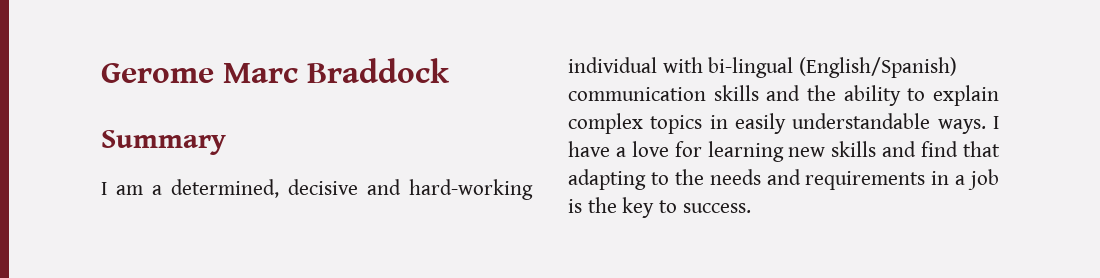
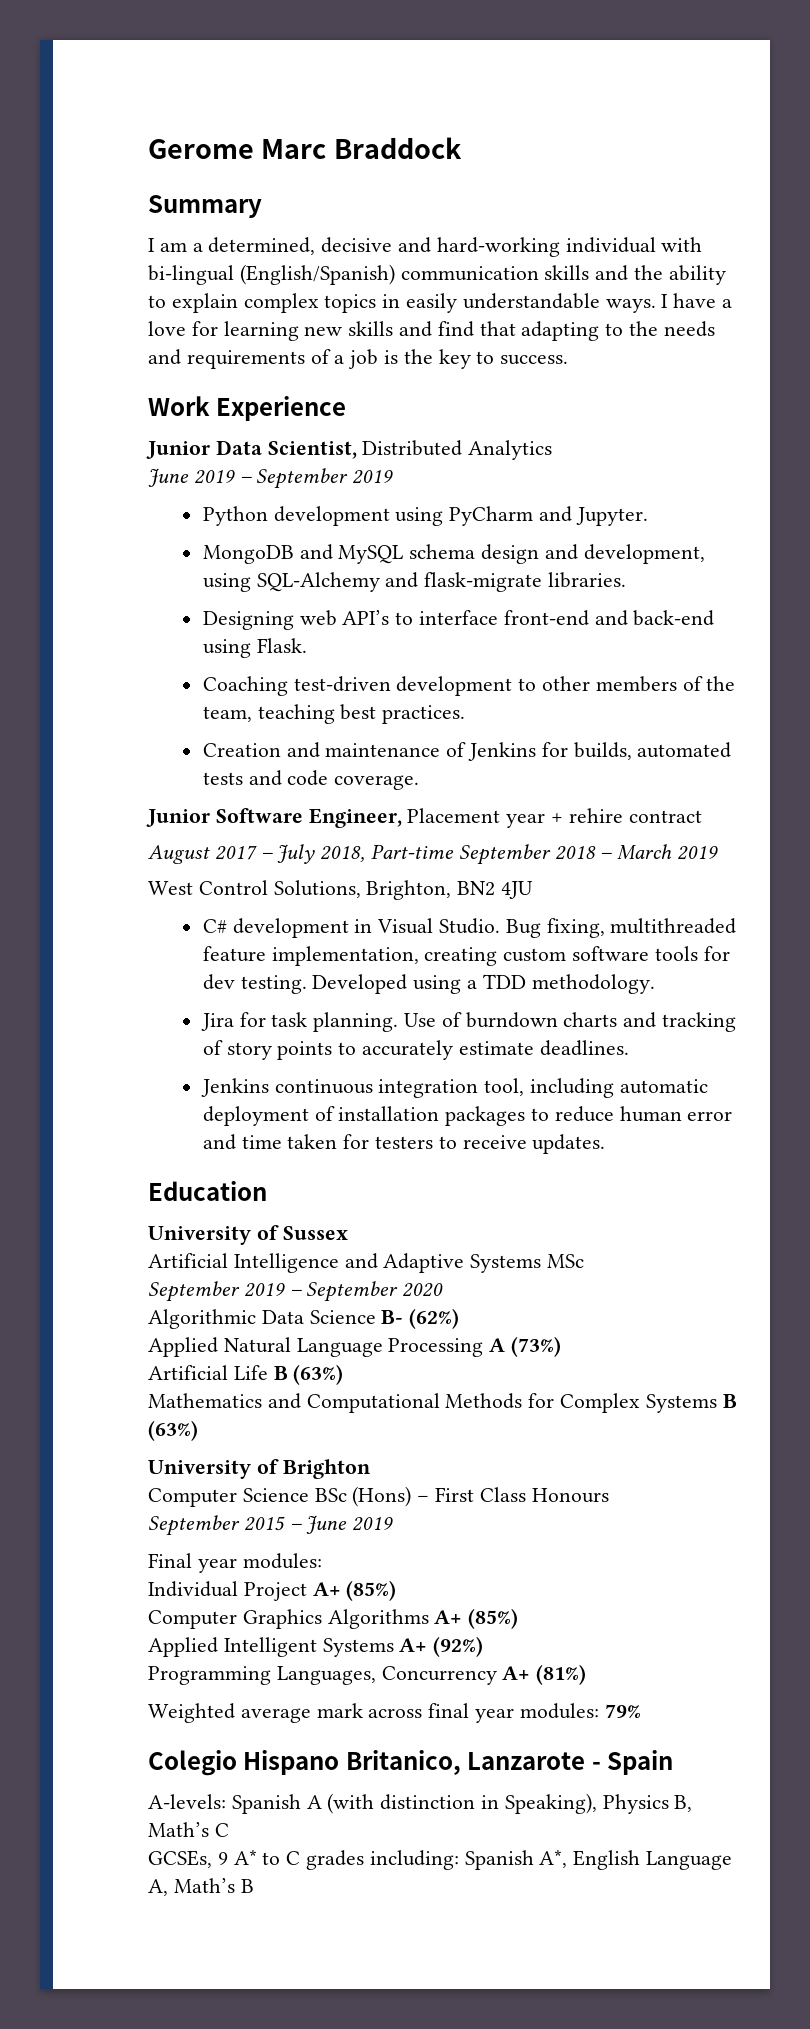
[931,171,950,185] in -> [310,349,331,364] of
(751, 208) none -> [148,396,347,421] [146,440,553,460] [148,468,395,489] [202,506,648,526] [202,544,705,564] [202,572,626,592] [202,610,715,630] [202,638,307,658] [202,676,736,696] [202,704,466,724] [202,742,732,761] [202,770,420,790] [146,808,702,828] [148,844,720,865] [148,880,534,900] [202,918,737,938] [202,946,730,966] [202,974,655,994] [200,1012,736,1032] [202,1040,629,1060] [200,1078,708,1098] [202,1106,733,1126] [202,1134,606,1154] [148,1181,267,1201] [148,1225,348,1245] [148,1253,585,1273] [148,1281,444,1302] [148,1308,460,1329] [148,1336,562,1357] [148,1364,344,1385] [148,1393,737,1413] [148,1420,198,1441] [148,1459,371,1479] [148,1486,609,1507] [148,1515,395,1536] [148,1553,322,1573] [148,1580,397,1601] [148,1608,519,1629] [148,1636,484,1657] [148,1664,587,1685] [148,1703,641,1723] [148,1750,674,1776] [148,1793,693,1814] [148,1822,229,1837] [148,1850,733,1870] [148,1878,254,1896] // Work Experience // Junior Data Scientist, Distributed Analytics // June 2019 – September 2019 // Python development using PyCharm and Jupyter. // MongoDB and MySQL schema design and development, using SQL-Alchemy and flask-migrate libraries. // Designing web API’s to interface front-end and back-end using Flask. // Coaching test-driven development to other members of the team, teaching best practices. // Creation and maintenance of Jenkins for builds, automated tests and code coverage. // Junior Software Engineer, Placement year + rehire contract // August 2017 – July 2018, Part-time September 2018 – March 2019 // West Control Solutions, Brighton, BN2 4JU // C# development in Visual Studio. Bug fixing, multithreaded feature implementation, creating custom software tools for dev testing. Developed using a TDD methodology. // Jira for task planning. Use of burndown charts and tracking of story points to accurately estimate deadlines. // Jenkins continuous integration tool, including automatic deployment of installation packages to reduce human error and time taken for testers to receive updates. // Education // University of Sussex // Artificial Intelligence and Adaptive Systems MSc // September 2019 – September 2020 // Algorithmic Data Science B- (62%) // Applied Natural Language Processing A (73%) // Artificial Life B (63%) // Mathematics and Computational Methods for Complex Systems B (63%) // University of Brighton // Computer Science BSc (Hons) – First Class Honours // September 2015 – June 2019 // Final year modules: // Individual Project A+ (85%) // Computer Graphics Algorithms A+ (85%) // Applied Intelligent Systems A+ (92%) // Programming Languages, Concurrency A+ (81%) // Weighted average mark across final year modules: 79% // Colegio Hispano Britanico, Lanzarote - Spain // A-levels: Spanish A (with distinction in Speaking), Physics B, Math’s C // GCSEs, 9 A* to C grades including: Spanish A*, English Language A, Math’s B

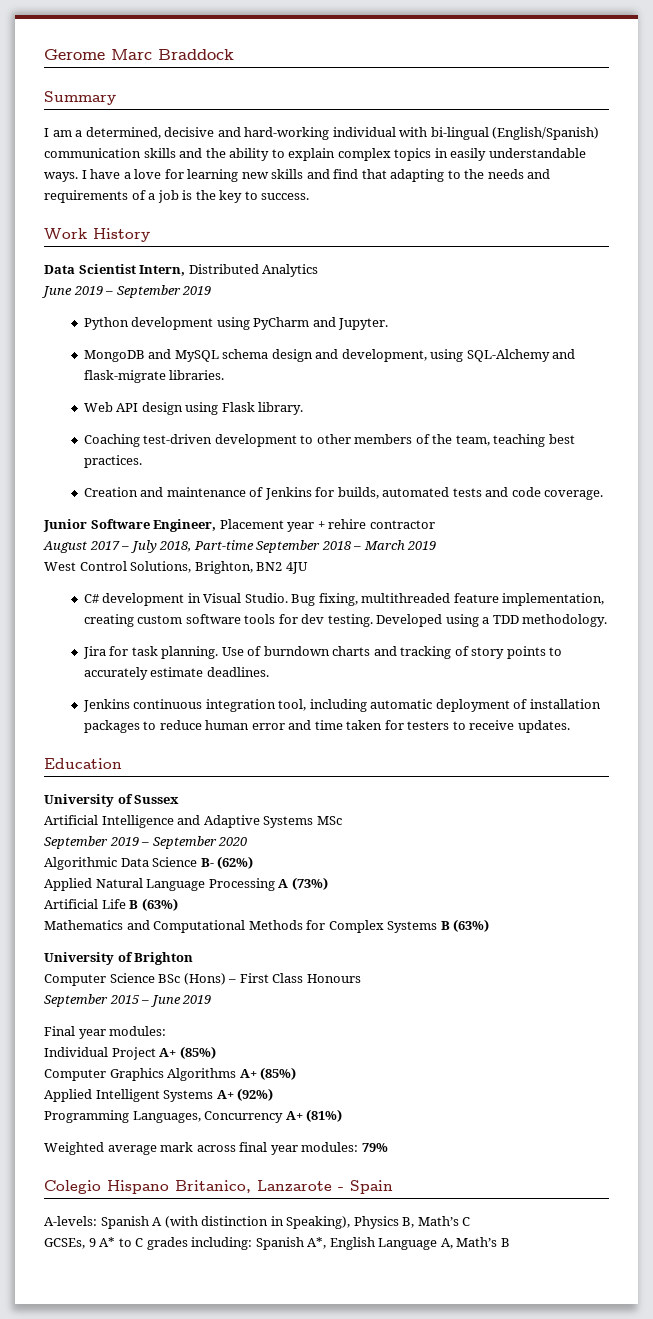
[216,396,347,421] [146,440,357,459] Experience // Junior Data Scientist, -> [93,228,150,242] [44,264,186,276] History // Data Scientist Intern,
[202,610,715,630] [202,638,307,658] Designing web API’s to interface front-end and back-end using Flask. -> [83,402,304,415] Web API design using Flask library.
[628,810,702,823] contract -> [369,520,435,529] contractor

